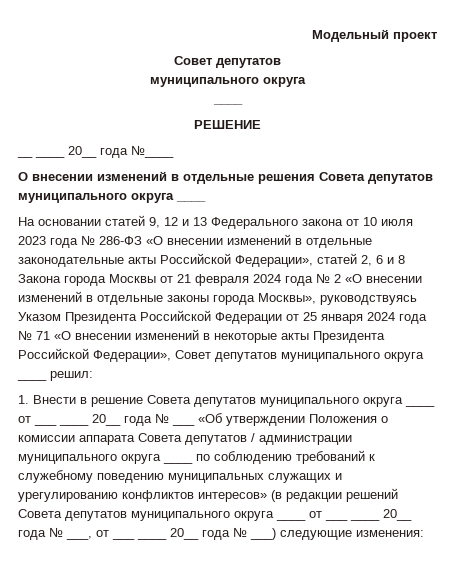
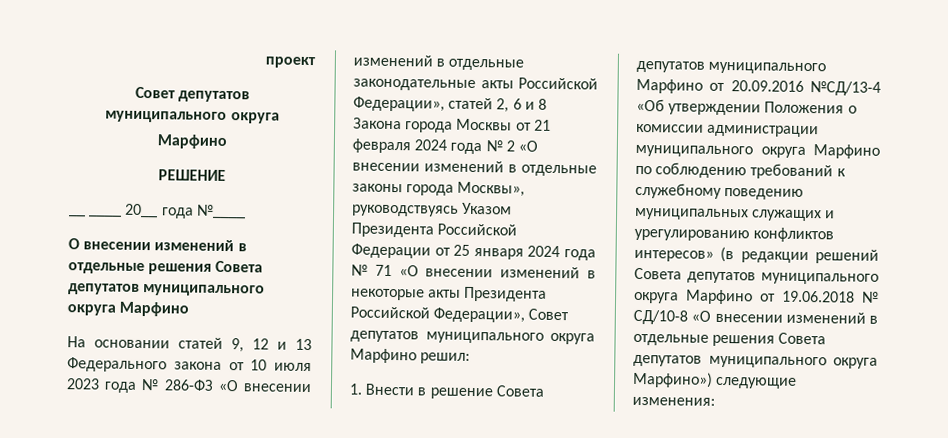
[312,29,389,42] Модельный -> (265, 62) none
[212,103,243,105] ____ -> [156,134,227,150] Марфино
[176,200,206,202] ____ -> [119,301,190,317] Марфино
[17,378,47,381] ____ -> [350,348,417,364] Марфино
[363,397,435,407] [18,416,31,423] [34,413,169,426] [172,423,195,426] округа ____ от ___ ____ 20__ года № ___ -> [636,78,881,96] Марфино от 20.09.2016 №СД/13-4
[79,433,255,445] аппарата Совета депутатов / -> (704, 128) none
[163,461,193,464] ____ -> [813,144,880,159] Марфино
[276,518,306,521] [309,511,322,518] [325,509,412,521] [18,527,109,540] [112,527,276,540] ____ от ___ ____ 20__ года № ___, от ___ ____ 20__ года № ___) -> [685,289,879,305] [633,309,878,325] [633,332,827,347] [633,354,878,369] [632,371,713,388] Марфино от 19.06.2018 № СД/10-8 «О внесении изменений в отдельные решения Совета депутатов муниципального округа Марфино»)

